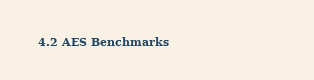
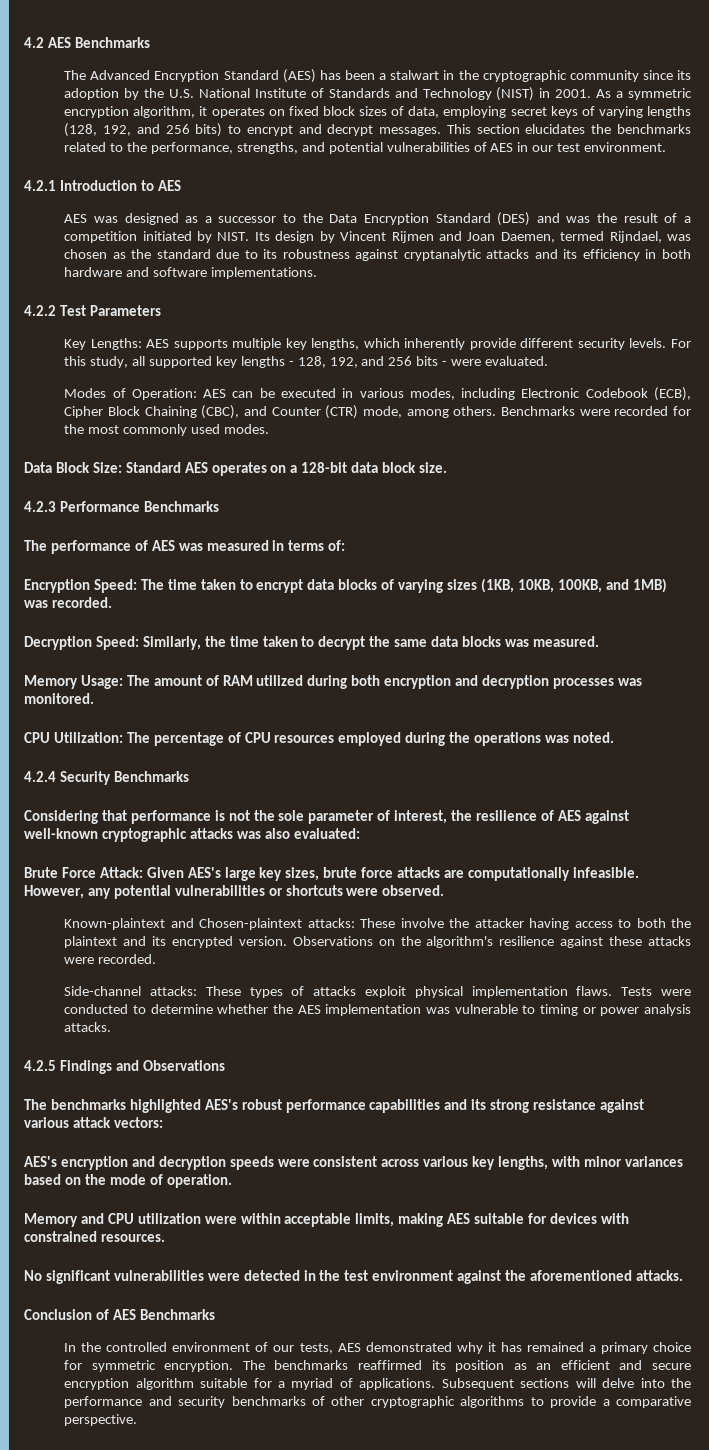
(169, 41) none -> [64,69,691,83] [64,87,692,101] [64,106,691,118] [64,123,692,137] [64,142,667,154] [24,180,181,191] [64,212,692,226] [64,231,691,243] [64,249,691,261] [64,267,317,279] [24,305,161,316] [64,338,691,350] [64,356,549,368] [64,387,691,401] [64,405,691,419] [64,424,269,436] [24,462,448,476] [24,501,219,512] [24,540,346,554] [24,578,667,593] [24,597,112,608] [24,636,599,650] [24,675,642,689] [24,693,94,704] [24,732,614,746] [24,771,189,785] [24,810,629,824] [24,828,360,842] [24,867,639,881] [24,885,445,899] [64,918,691,930] [64,936,691,948] [64,954,157,964] [64,986,691,998] [64,1004,691,1016] [64,1022,112,1032] [24,1060,225,1074] [24,1099,645,1113] [24,1117,163,1128] [24,1156,683,1170] [24,1174,232,1188] [24,1213,629,1227] [24,1231,165,1242] [24,1270,683,1284] [24,1309,215,1320] [64,1342,691,1354] [64,1360,691,1372] [64,1378,692,1390] [64,1396,691,1408] [64,1414,138,1426] // The Advanced Encryption Standard (AES) has been a stalwart in the cryptographic community since its adoption by the U.S. National Institute of Standards and Technology (NIST) in 2001. As a symmetric encryption algorithm, it operates on fixed block sizes of data, employing secret keys of varying lengths (128, 192, and 256 bits) to encrypt and decrypt messages. This section elucidates the benchmarks related to the performance, strengths, and potential vulnerabilities of AES in our test environment. // 4.2.1 Introduction to AES // AES was designed as a successor to the Data Encryption Standard (DES) and was the result of a competition initiated by NIST. Its design by Vincent Rijmen and Joan Daemen, termed Rijndael, was chosen as the standard due to its robustness against cryptanalytic attacks and its efficiency in both hardware and software implementations. // 4.2.2 Test Parameters // Key Lengths: AES supports multiple key lengths, which inherently provide different security levels. For this study, all supported key lengths - 128, 192, and 256 bits - were evaluated. // Modes of Operation: AES can be executed in various modes, including Electronic Codebook (ECB), Cipher Block Chaining (CBC), and Counter (CTR) mode, among others. Benchmarks were recorded for the most commonly used modes. // Data Block Size: Standard AES operates on a 128-bit data block size. // 4.2.3 Performance Benchmarks // The performance of AES was measured in terms of: // Encryption Speed: The time taken to encrypt data blocks of varying sizes (1KB, 10KB, 100KB, and 1MB) was recorded. // Decryption Speed: Similarly, the time taken to decrypt the same data blocks was measured. // Memory Usage: The amount of RAM utilized during both encryption and decryption processes was monitored. // CPU Utilization: The percentage of CPU resources employed during the operations was noted. // 4.2.4 Security Benchmarks // Considering that performance is not the sole parameter of interest, the resilience of AES against well-known cryptographic attacks was also evaluated: // Brute Force Attack: Given AES's large key sizes, brute force attacks are computationally infeasible. However, any potential vulnerabilities or shortcuts were observed. // Known-plaintext and Chosen-plaintext attacks: These involve the attacker having access to both the plaintext and its encrypted version. Observations on the algorithm's resilience against these attacks were recorded. // Side-channel attacks: These types of attacks exploit physical implementation flaws. Tests were conducted to determine whether the AES implementation was vulnerable to timing or power analysis attacks. // 4.2.5 Findings and Observations // The benchmarks highlighted AES's robust performance capabilities and its strong resistance against various attack vectors: // AES's encryption and decryption speeds were consistent across various key lengths, with minor variances based on the mode of operation. // Memory and CPU utilization were within acceptable limits, making AES suitable for devices with constrained resources. // No significant vulnerabilities were detected in the test environment against the aforementioned attacks. // Conclusion of AES Benchmarks // In the controlled environment of our tests, AES demonstrated why it has remained a primary choice for symmetric encryption. The benchmarks reaffirmed its position as an efficient and secure encryption algorithm suitable for a myriad of applications. Subsequent sections will delve into the performance and security benchmarks of other cryptographic algorithms to provide a comparative perspective.

